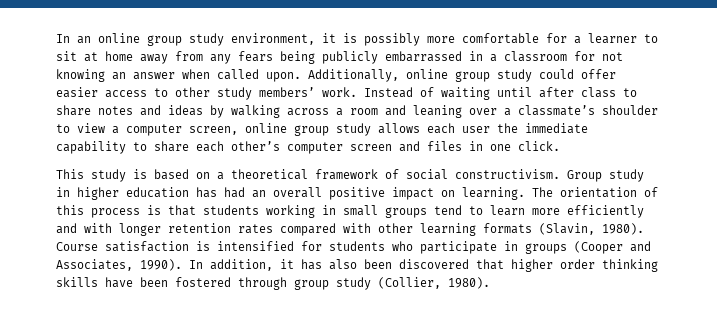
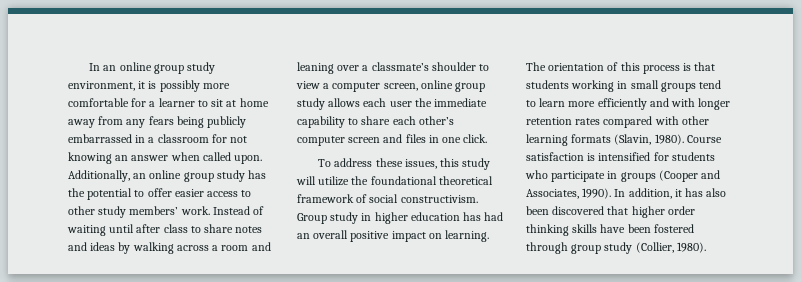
[406,69,574,82] online group study could -> [133,170,267,182] [68,188,145,200] an online group study has the potential to
[56,169,224,182] This study is based on a -> [318,158,491,170] [296,176,437,186] To address these issues, this study will utilize the foundational

